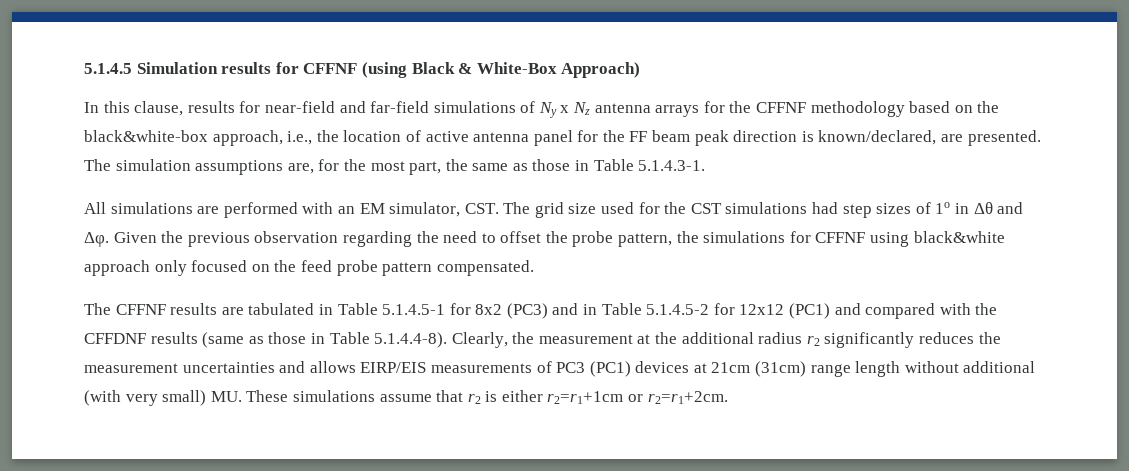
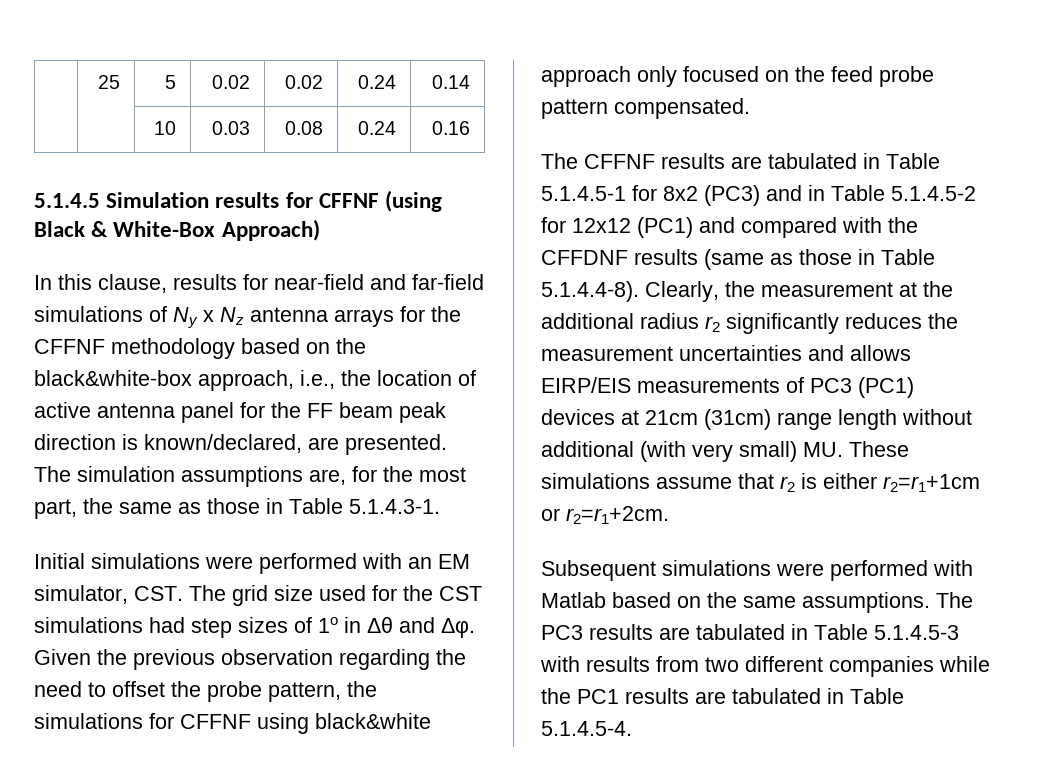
(84, 68) none -> [97,75,120,89] [164,75,176,89] [211,75,250,89] [284,75,323,89] [357,75,396,89] [431,75,470,89] [153,121,176,135] [211,121,250,135] [284,121,323,135] [357,121,396,135] [431,121,470,135] | 25 | 5 | 0.02 | 0.02 | 0.24 | 0.14 // | | 10 | 0.03 | 0.08 | 0.24 | 0.16 //
[84,202,220,214] All simulations are -> [34,553,253,569] Initial simulations were
(728, 397) none -> [541,560,973,581] [541,592,973,613] [541,624,959,640] [540,656,990,677] [541,688,904,704] [541,721,632,736] // Subsequent simulations were performed with Matlab based on the same assumptions. The PC3 results are tabulated in Table 5.1.4.5-3 with results from two different companies while the PC1 results are tabulated in Table 5.1.4.5-4.

